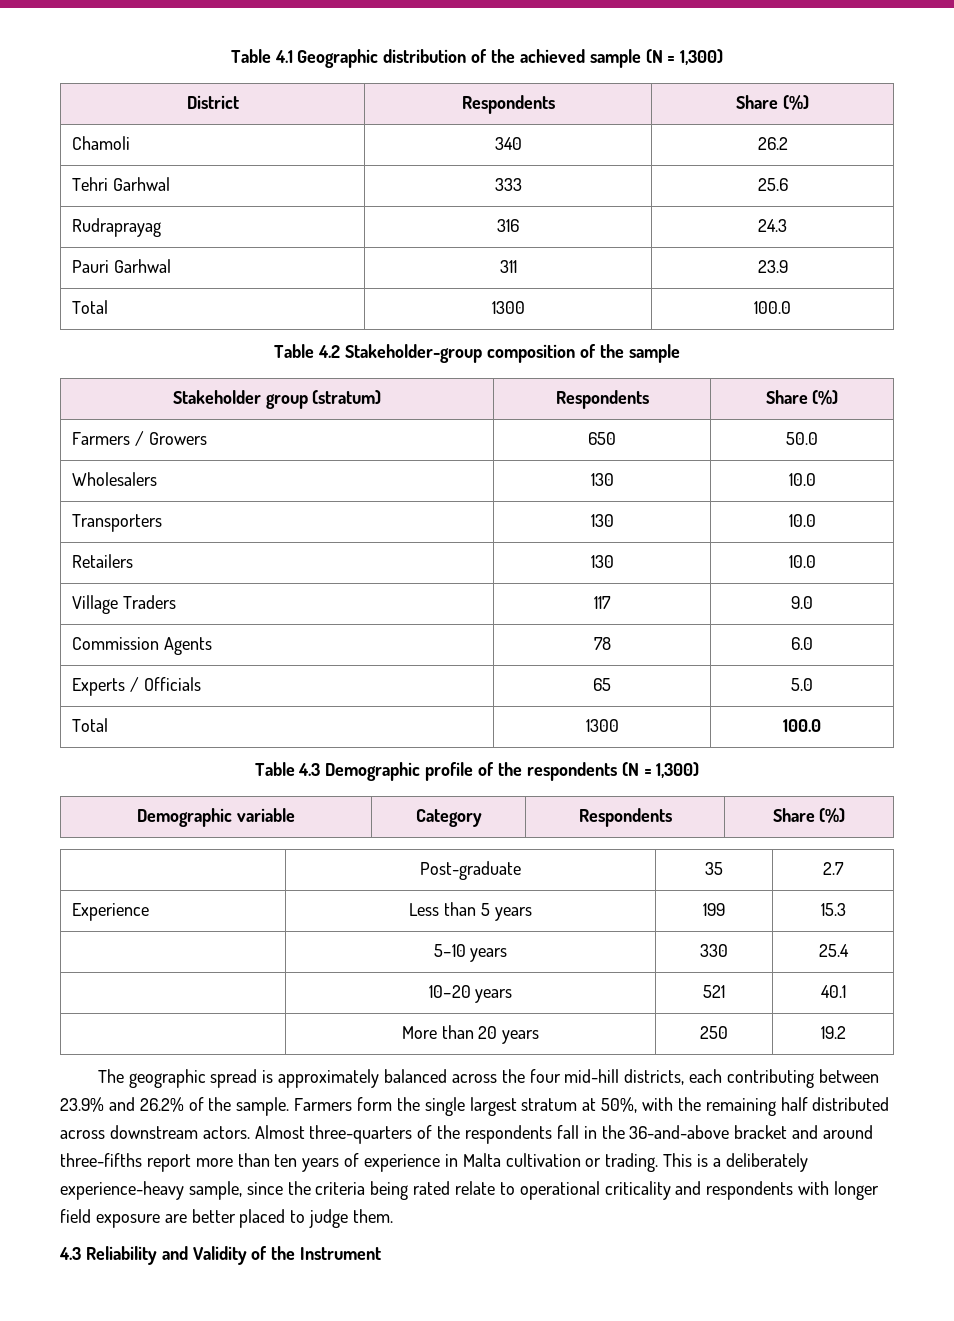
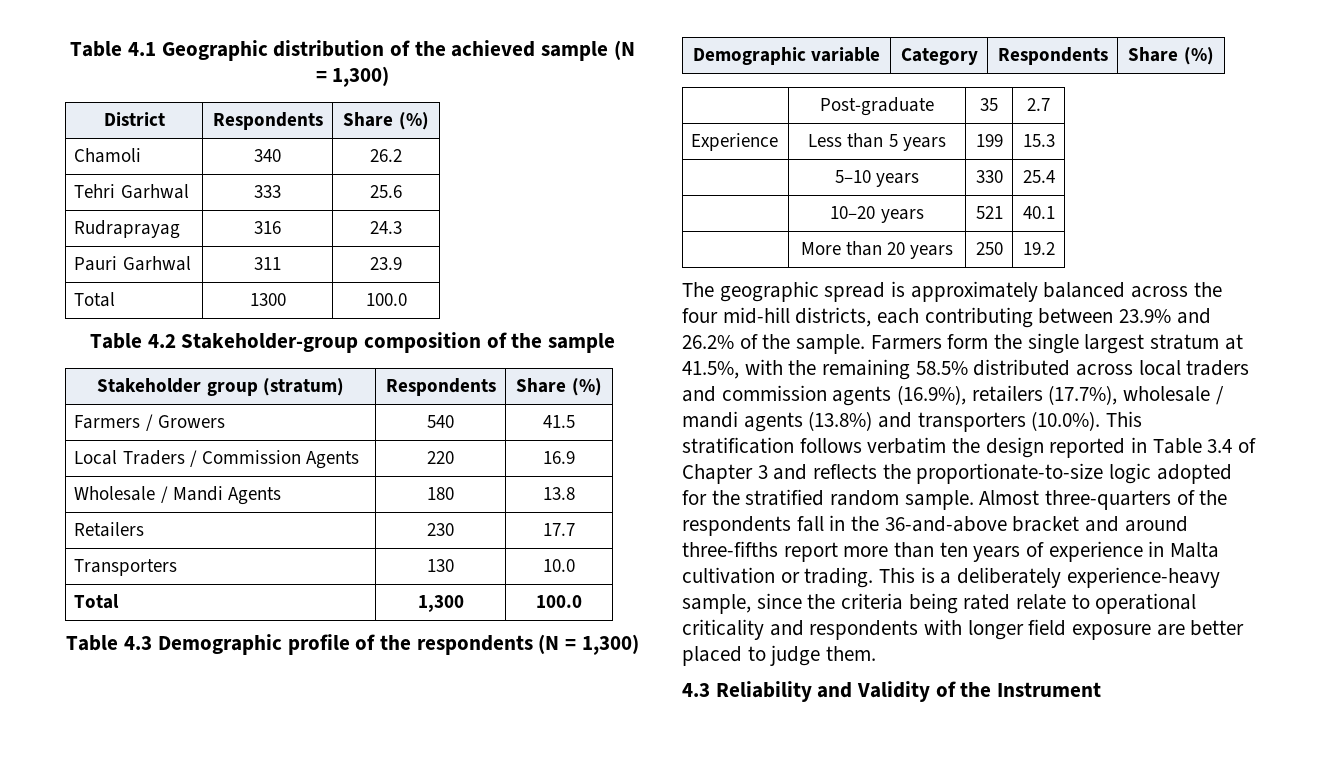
[587,432,616,445] [785,432,818,445] [72,472,158,486] [590,473,614,486] [788,473,816,486] [72,514,163,532] [590,514,614,527] [788,514,816,527] [72,554,134,568] [590,555,614,568] [788,555,816,568] [72,595,177,614] [593,596,611,609] [790,596,813,609] [72,637,213,655] [593,637,611,650] [790,637,813,650] [72,677,201,696] [592,678,611,691] [790,678,813,691] [72,718,109,732] [585,719,619,732] 650 | 50.0 // Wholesalers | 130 | 10.0 // Transporters | 130 | 10.0 // Retailers | 130 | 10.0 // Village Traders | 117 | 9.0 // Commission Agents | 78 | 6.0 // Experts / Officials | 65 | 5.0 // Total | 1300 -> [427,415,454,428] [543,415,575,428] [74,450,359,469] [427,451,454,464] [543,451,575,464] [74,486,281,505] [427,487,454,500] [543,487,575,500] [74,522,145,537] [427,523,454,536] [543,523,575,536] [74,559,178,576] [427,559,454,572] [543,559,575,572] [74,594,120,609] [417,595,464,612] 540 | 41.5 // Local Traders / Commission Agents | 220 | 16.9 // Wholesale / Mandi Agents | 180 | 13.8 // Retailers | 230 | 17.7 // Transporters | 130 | 10.0 // Total | 1,300
[601,1097,638,1113] 50%, -> [682,361,739,379] 41.5%,
[780,1097,808,1111] half -> [915,361,968,375] 58.5%
[109,1125,250,1139] downstream actors. -> [1138,360,1250,376] [682,385,1224,406] [682,411,1143,432] [682,437,1257,458] [682,463,1232,484] [682,489,974,510] local traders and commission agents (16.9%), retailers (17.7%), wholesale / mandi agents (13.8%) and transporters (10.0%). This stratification follows verbatim the design reported in Table 3.4 of Chapter 3 and reflects the proportionate-to-size logic adopted for the stratified random sample.

